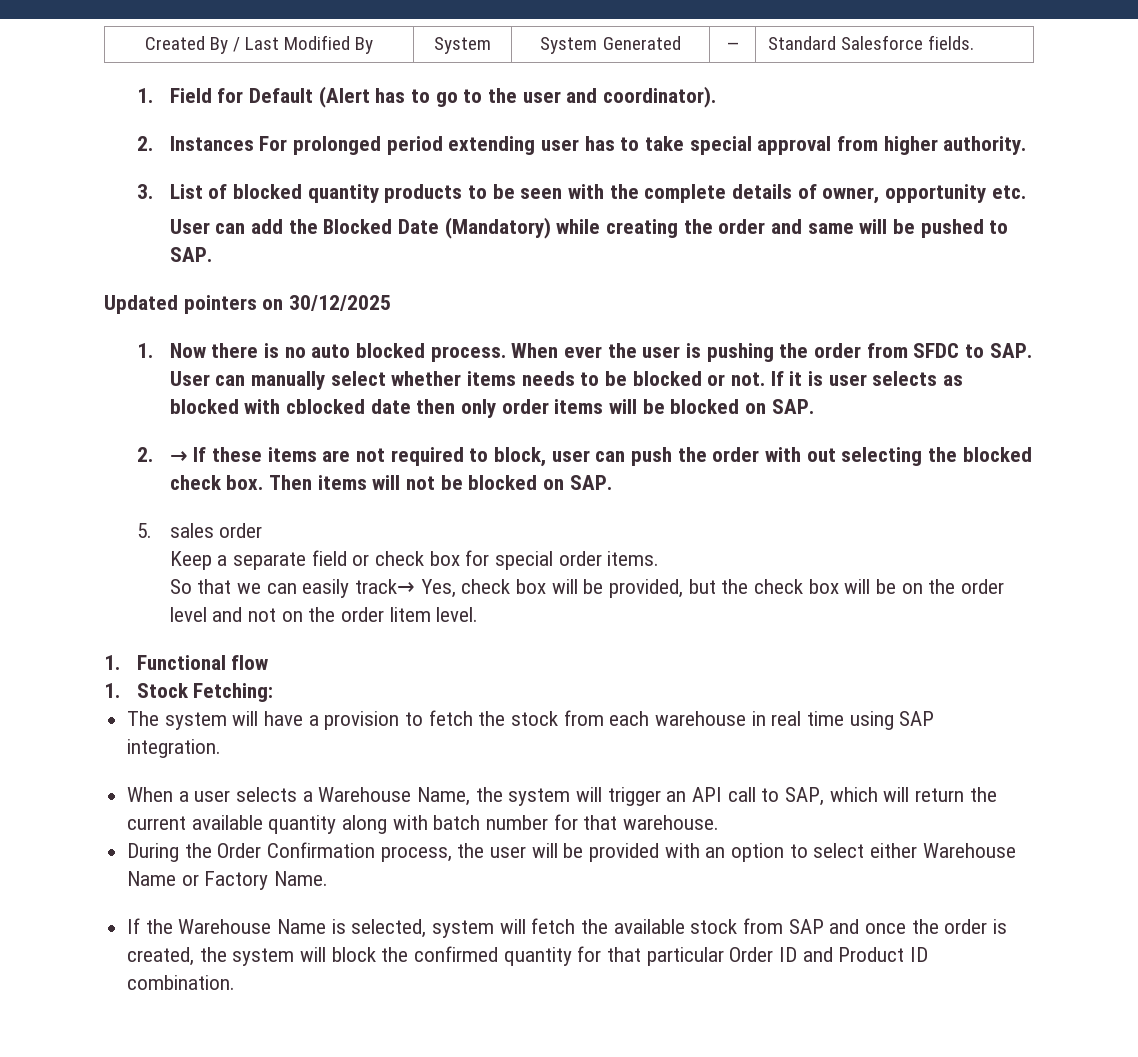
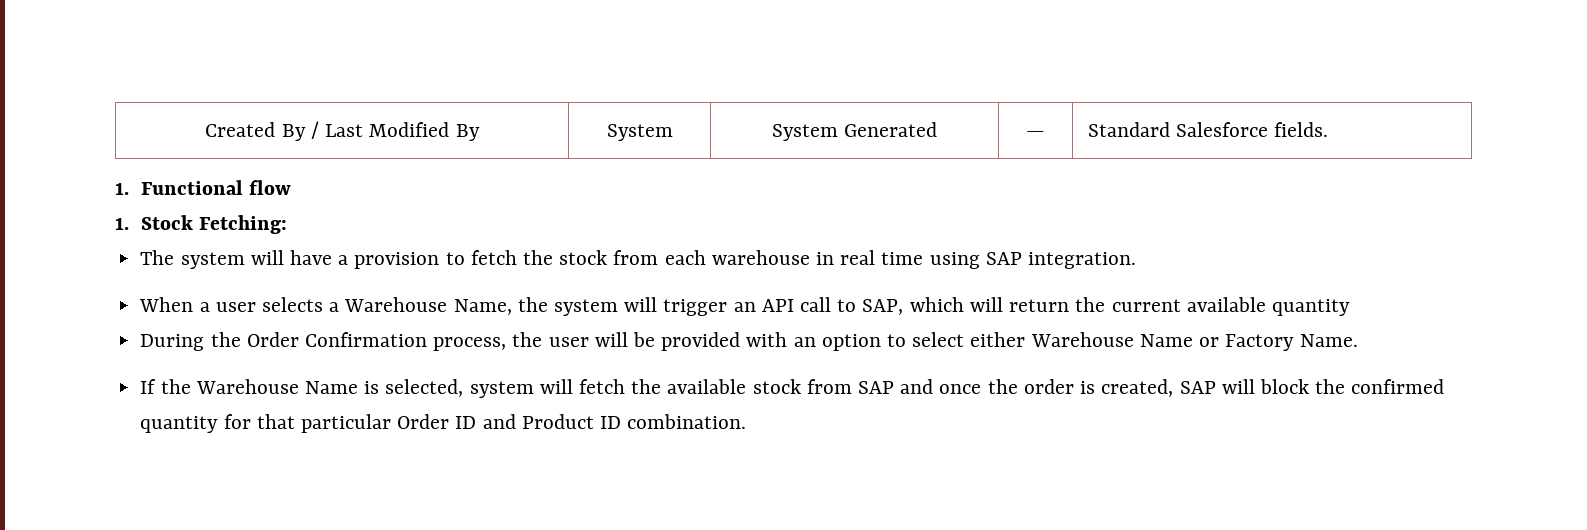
[136,86,716,108] [136,136,1027,155] [136,184,1026,204] [169,217,1009,239] [169,247,212,262] [104,295,392,314] [136,343,1032,362] [169,371,964,390] [169,399,814,418] [136,447,1032,467] [169,475,612,490] [136,523,263,538] [169,550,660,570] [169,579,1005,598] [169,607,479,622] // 1. Field for Default (Alert has to go to the user and coordinator). // 2. Instances For prolonged period extending user has to take special approval from higher authority. // 3. List of blocked quantity products to be seen with the complete details of owner, opportunity etc. // User can add the Blocked Date (Mandatory) while creating the order and same will be pushed to SAP. // Updated pointers on 30/12/2025 // 1. Now there is no auto blocked process. When ever the user is pushing the order from SFDC to SAP. User can manually select whether items needs to be blocked or not. If it is user selects as blocked with cblocked date then only order items will be blocked on SAP. // 2. → If these items are not required to block, user can push the order with out selecting the blocked check box. Then items will not be blocked on SAP. // 5. sales order // Keep a separate field or check box for special order items. // So that we can easily track→ Yes, check box will be provided, but the check box will be on the order level and not on the order litem level. -> (1329, 129) none
[342,814,720,834] along with batch number for that warehouse. -> (1350, 307) none
[199,947,295,966] the system -> [1179,381,1216,394] SAP

